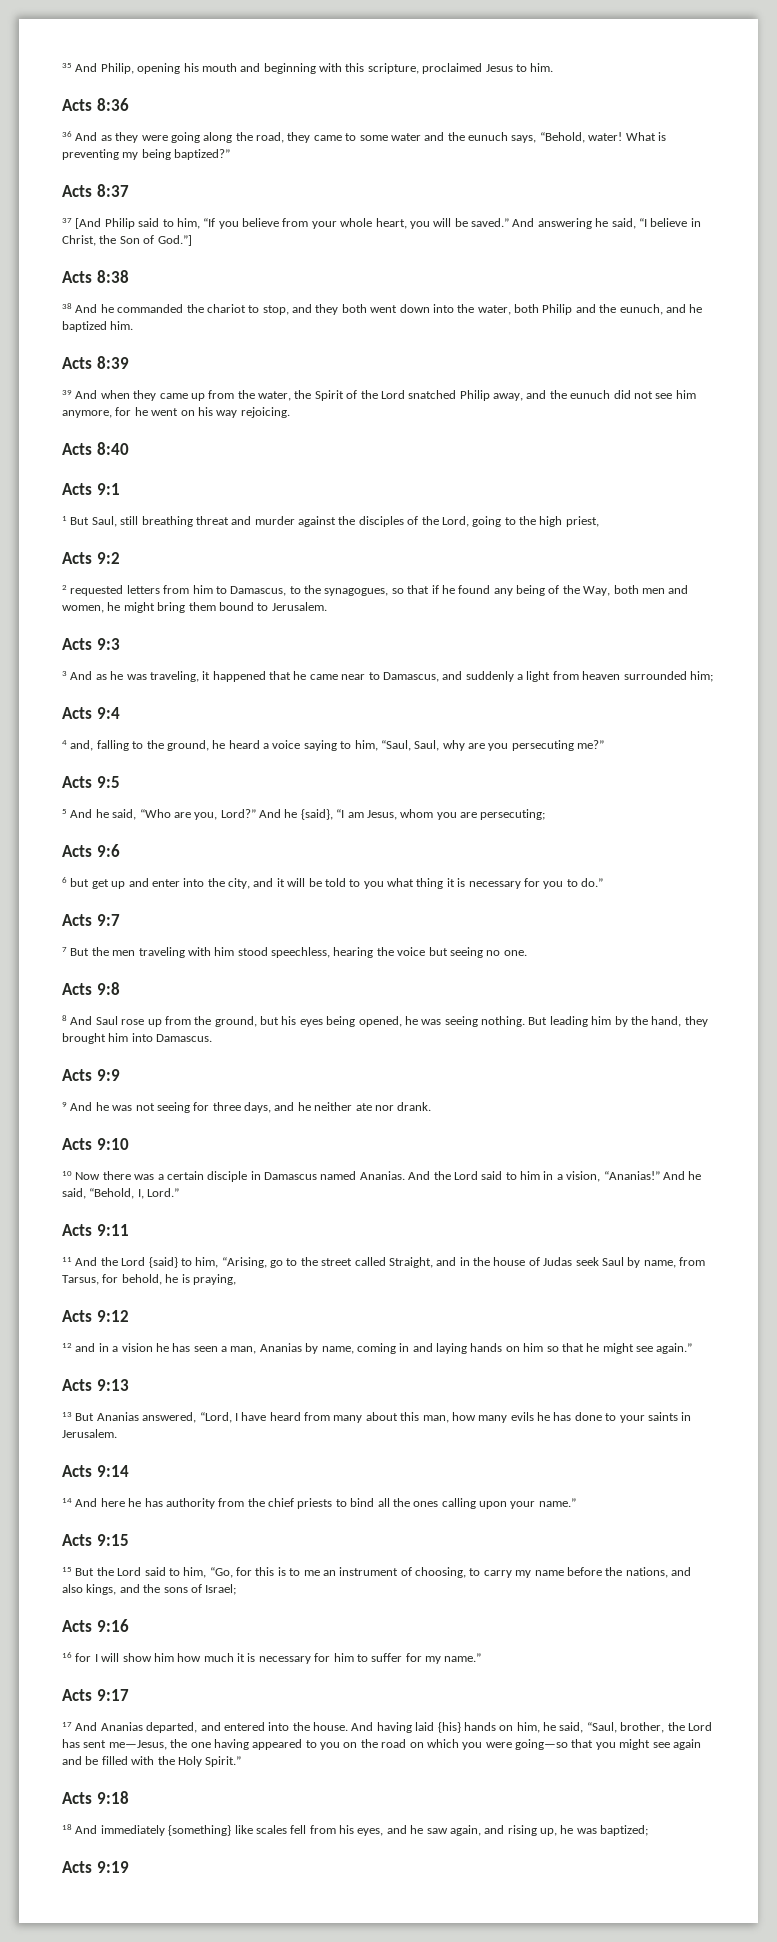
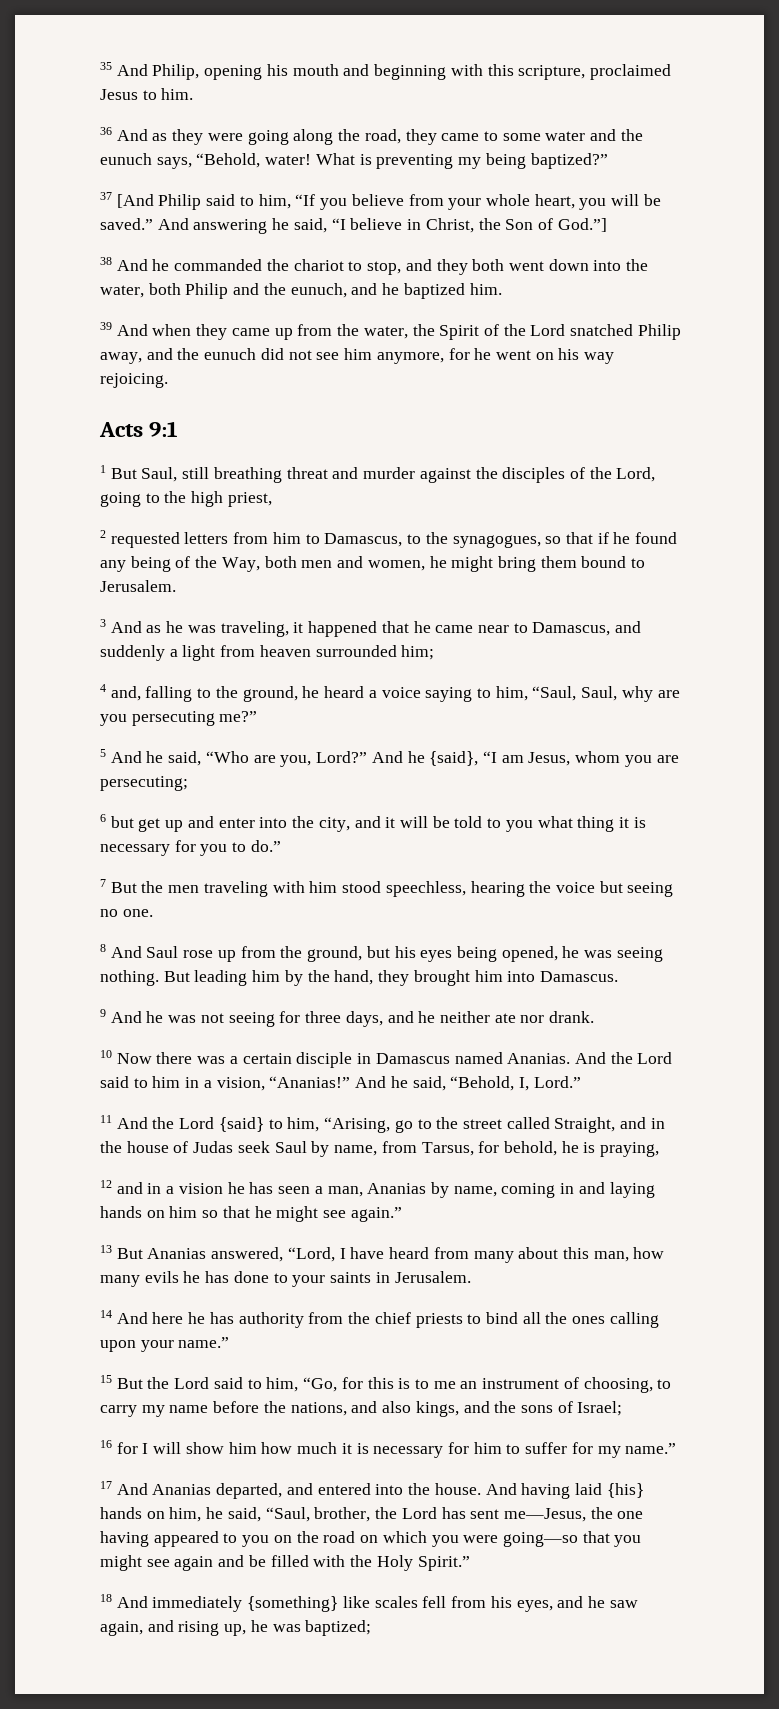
[62,98,129,111] // Acts 8:36 -> (194, 94) none
[62,184,129,197] // Acts 8:37 -> (608, 161) none
[62,270,129,283] // Acts 8:38 -> (607, 225) none
[62,356,129,369] // Acts 8:39 -> (502, 289) none
[62,442,129,455] // Acts 8:40 -> (168, 380) none
[62,552,120,564] // Acts 9:2 -> (272, 499) none
[62,638,120,650] // Acts 9:3 -> (176, 586) none
[62,707,120,719] // Acts 9:4 -> (435, 652) none
[62,776,120,788] // Acts 9:5 -> (258, 716) none
[62,844,120,857] // Acts 9:6 -> (188, 783) none
[62,914,120,926] // Acts 9:7 -> (281, 846) none
[62,982,120,995] // Acts 9:8 -> (153, 913) none
[62,1069,120,1081] // Acts 9:9 -> (618, 976) none
[62,1138,129,1150] // Acts 9:10 -> (595, 1017) none
[62,1224,129,1236] // Acts 9:11 -> (581, 1082) none
[62,1310,129,1322] // Acts 9:12 -> (660, 1149) none
[62,1379,129,1391] // Acts 9:13 -> (402, 1214) none
[62,1465,129,1477] // Acts 9:14 -> (471, 1277) none
[62,1534,129,1546] // Acts 9:15 -> (230, 1342) none
[62,1619,129,1632] // Acts 9:16 -> (623, 1408) none
[62,1689,129,1701] // Acts 9:17 -> (677, 1448) none
[62,1791,129,1804] // Acts 9:18 -> (470, 1563) none
[62,1861,129,1873] // Acts 9:19 -> (372, 1628) none

